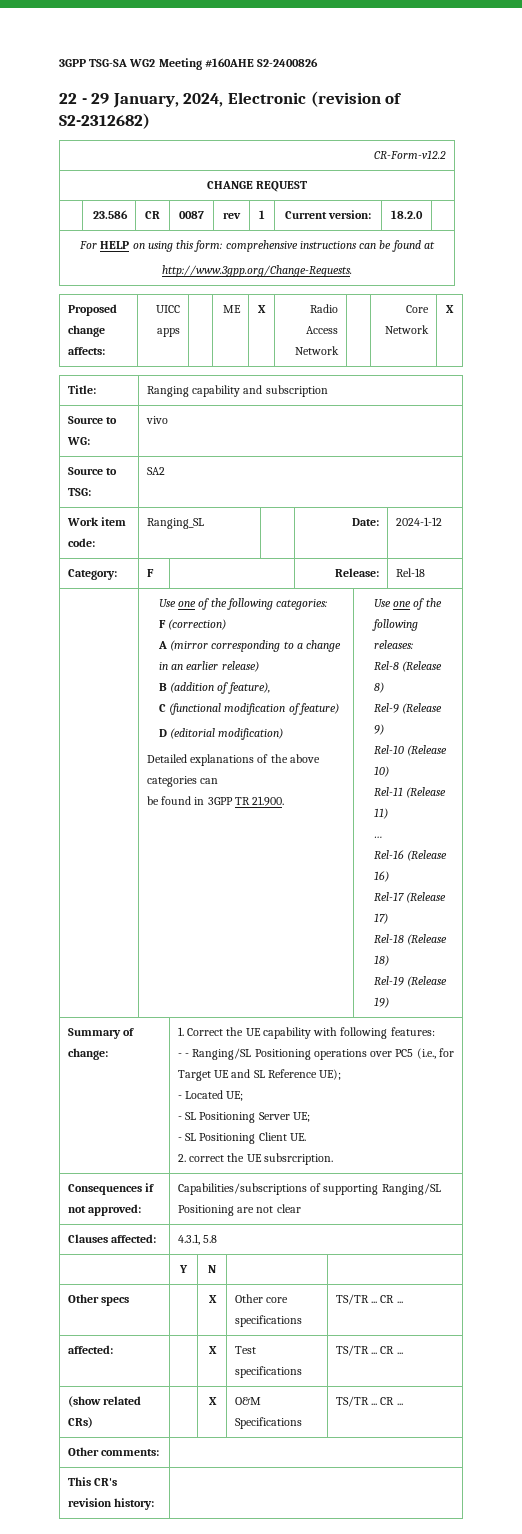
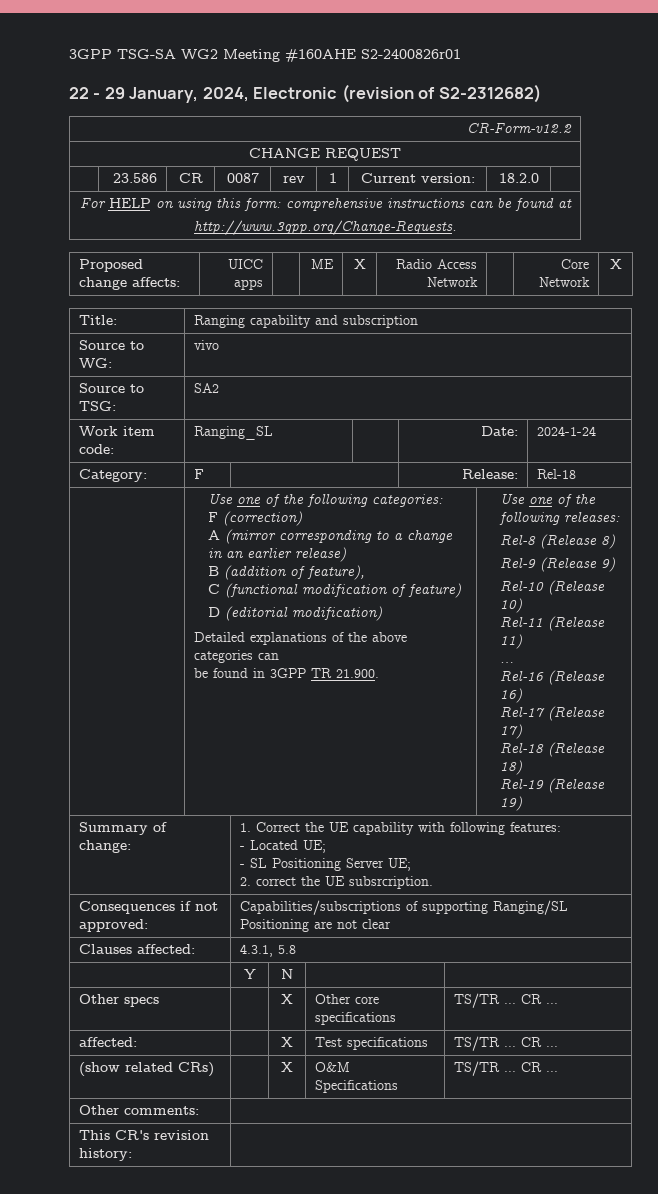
[257,58,319,67] S2-2400826 -> [361,49,461,59] S2-2400826r01
[395,517,442,526] 2024-1-12 -> [537,426,597,436] 2024-1-24
[177,1048,454,1060] [177,1069,342,1081] // - - Ranging/SL Positioning operations over PC5 (i.e., for Target UE and SL Reference UE); -> (562, 827) none
[177,1132,306,1144] // - SL Positioning Client UE. -> (412, 864) none

